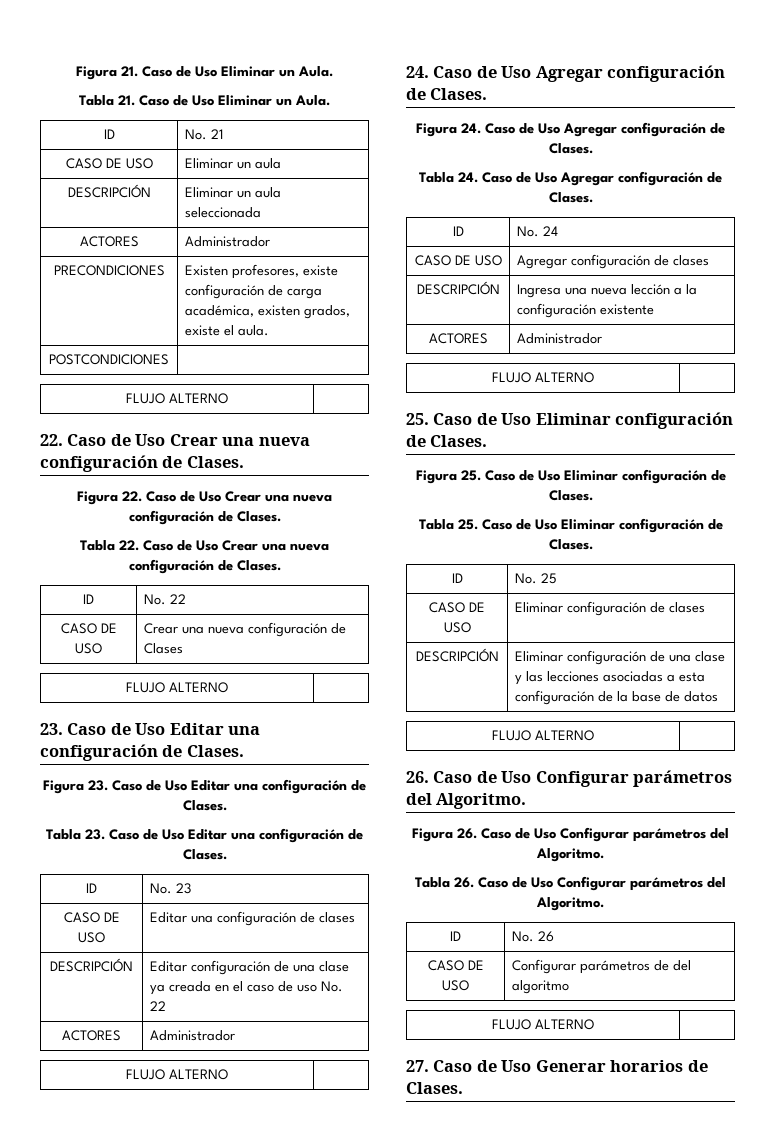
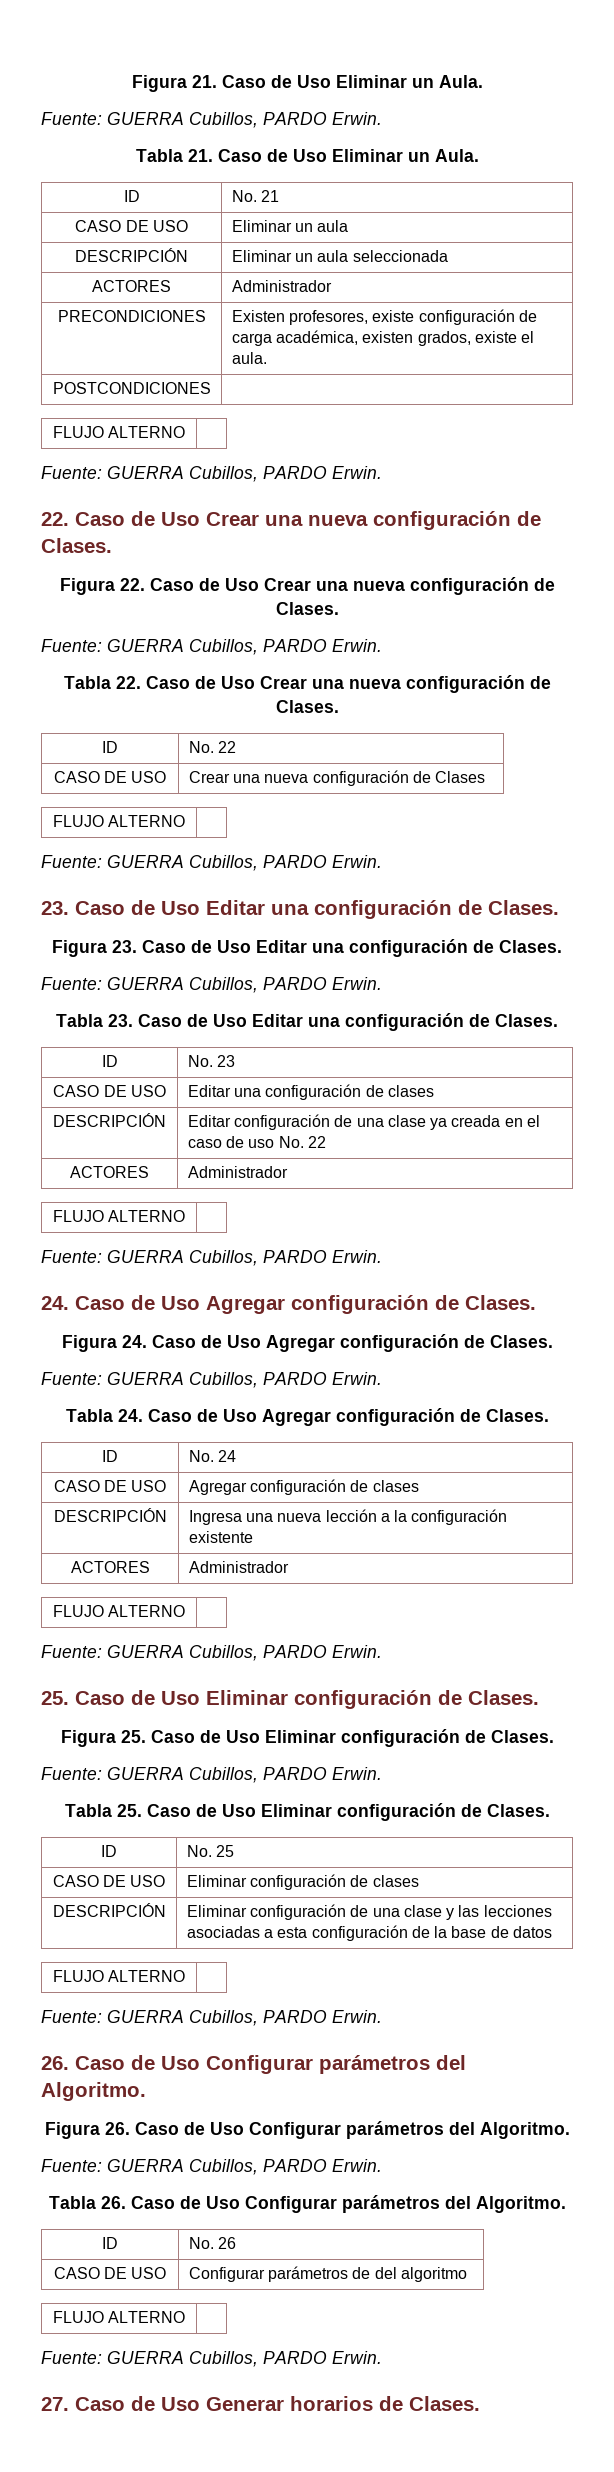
(333, 71) none -> [41,112,382,128] // Fuente: GUERRA Cubillos, PARDO Erwin.
(228, 398) none -> [41,466,382,482] // Fuente: GUERRA Cubillos, PARDO Erwin.
(281, 516) none -> [41,639,382,655] // Fuente: GUERRA Cubillos, PARDO Erwin.
(228, 687) none -> [41,855,382,871] // Fuente: GUERRA Cubillos, PARDO Erwin.
(227, 805) none -> [41,977,382,993] // Fuente: GUERRA Cubillos, PARDO Erwin.
(228, 1074) none -> [41,1250,382,1266] // Fuente: GUERRA Cubillos, PARDO Erwin.
(593, 148) none -> [41,1372,382,1388] // Fuente: GUERRA Cubillos, PARDO Erwin.
(594, 377) none -> [41,1645,382,1661] // Fuente: GUERRA Cubillos, PARDO Erwin.
(593, 495) none -> [41,1767,382,1783] // Fuente: GUERRA Cubillos, PARDO Erwin.
(594, 735) none -> [41,2010,382,2026] // Fuente: GUERRA Cubillos, PARDO Erwin.
(604, 855) none -> [41,2159,382,2175] // Fuente: GUERRA Cubillos, PARDO Erwin.
(594, 1024) none -> [41,2351,382,2367] // Fuente: GUERRA Cubillos, PARDO Erwin.

